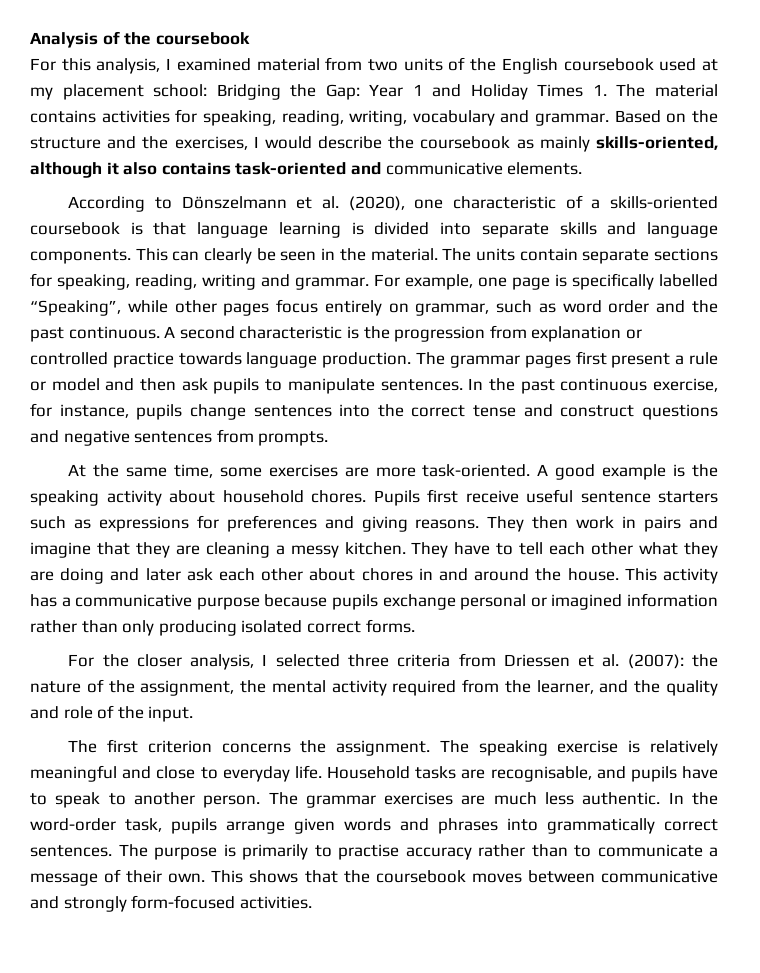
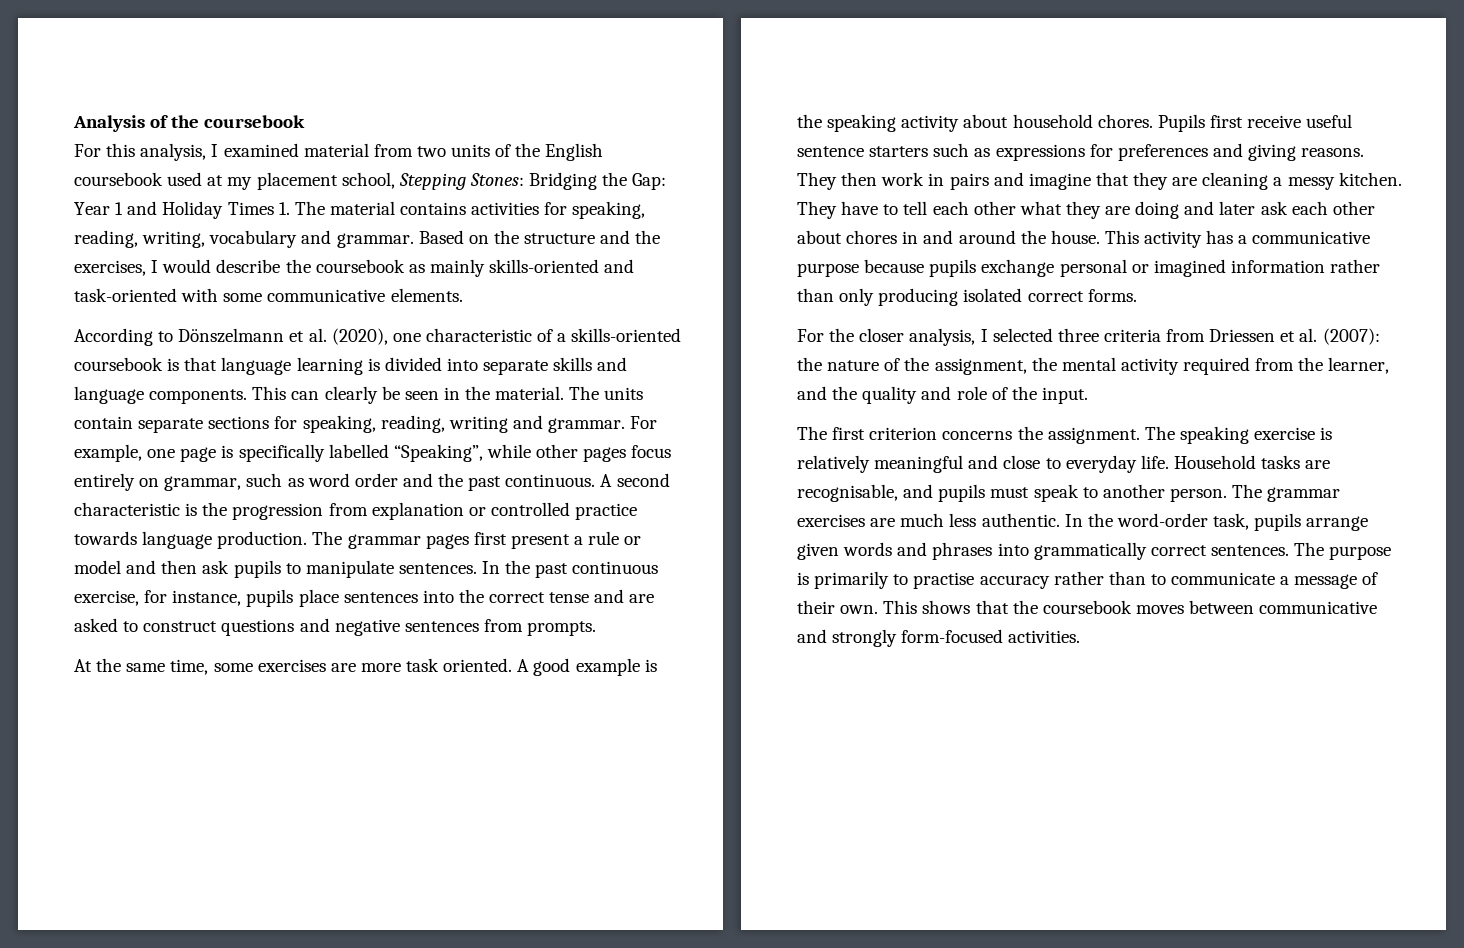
[153,84,208,97] school: -> [341,172,524,190] school, Stepping Stones:
[596,136,718,150] [30,162,381,178] skills-oriented, although it also contains task-oriented and -> [489,259,635,273] [74,288,263,302] skills-oriented and task-oriented with some
[189,404,246,420] change -> [298,589,339,607] place
(553, 410) none -> [629,594,655,603] [74,618,139,632] are asked to
[422,464,531,477] task-oriented. -> [406,658,513,672] task oriented.
[681,766,718,779] [30,793,47,805] have to -> [990,487,1030,498] must

